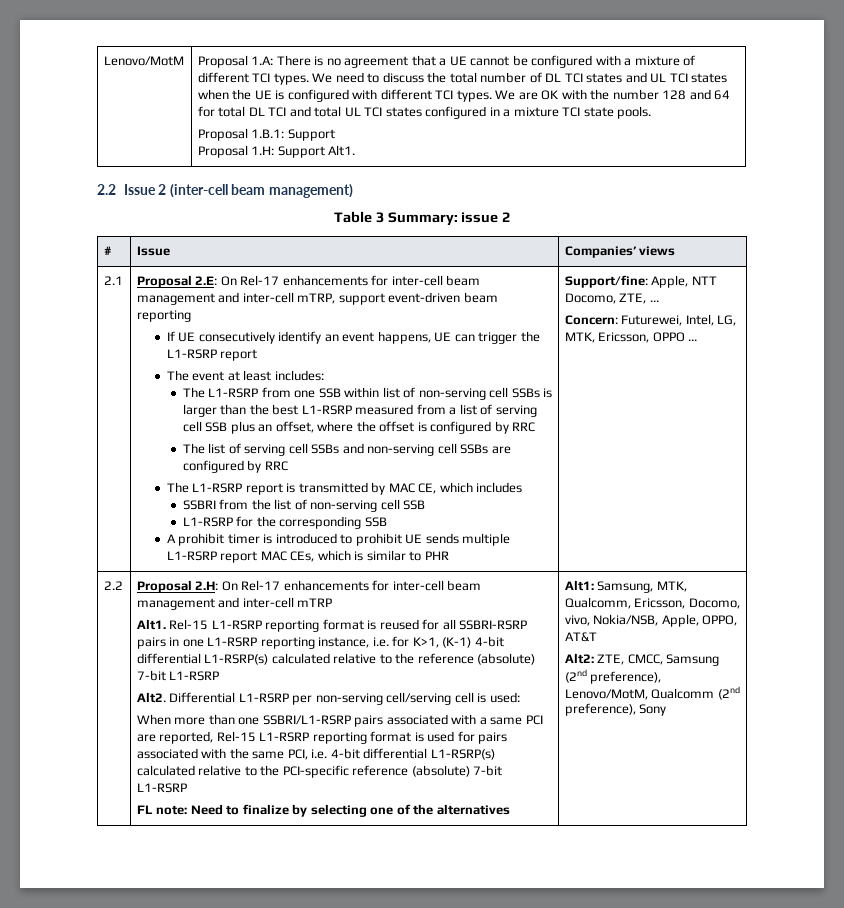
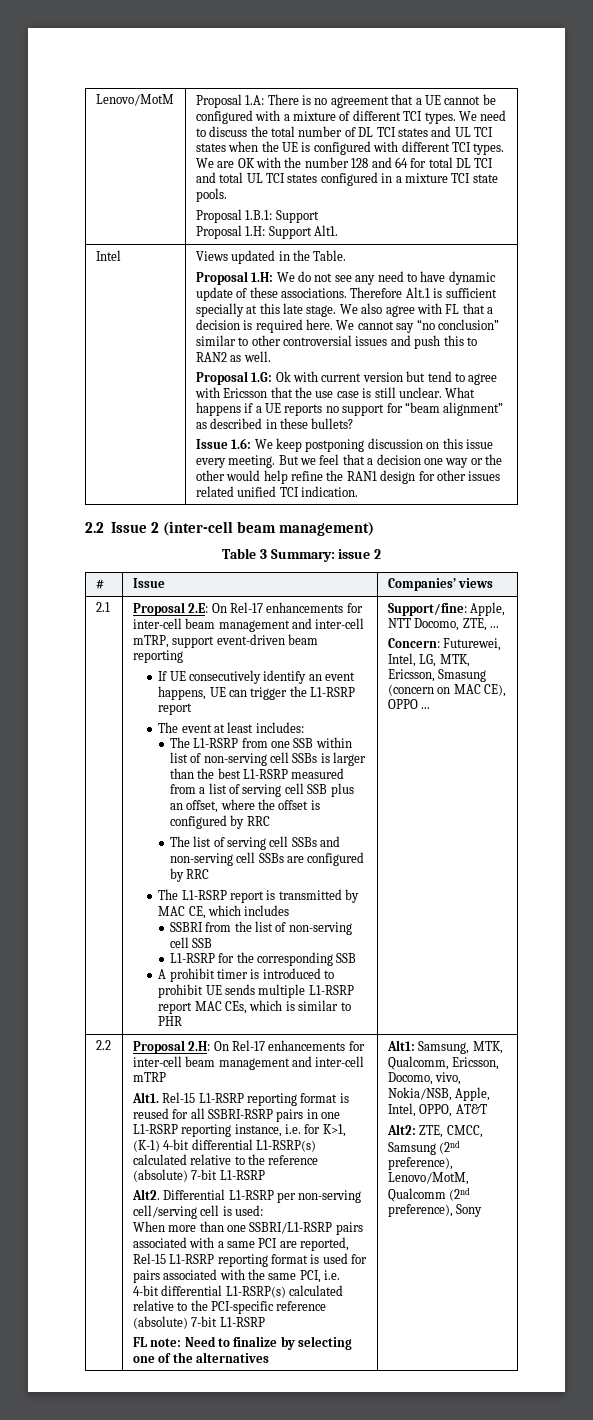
(356, 150) none -> [95,250,121,261] [195,250,347,264] [195,271,496,285] [195,287,497,301] [195,303,494,317] [195,319,499,333] [195,335,477,349] [195,351,271,362] [195,371,498,385] [194,387,476,398] [195,402,504,416] [195,418,354,429] [195,438,493,452] [195,454,503,468] [195,470,501,484] [195,486,359,497] // Intel | Views updated in the Table. // Proposal 1.H: We do not see any need to have dynamic update of these associations. Therefore Alt.1 is sufficient specially at this late stage. We also agree with FL that a decision is required here. We cannot say “no conclusion” similar to other controversial issues and push this to RAN2 as well. // Proposal 1.G: Ok with current version but tend to agree with Ericsson that the use case is still unclear. What happens if a UE reports no support for “beam alignment” as described in these bullets? // Issue 1.6: We keep postponing discussion on this issue every meeting. But we feel that a decision one way or the other would help refine the RAN1 design for other issues related unified TCI indication.
(650, 337) none -> [438,669,487,682] [387,684,507,697] Smasung (concern on MAC CE),
(699, 620) none -> [387,1103,416,1117] Intel,

